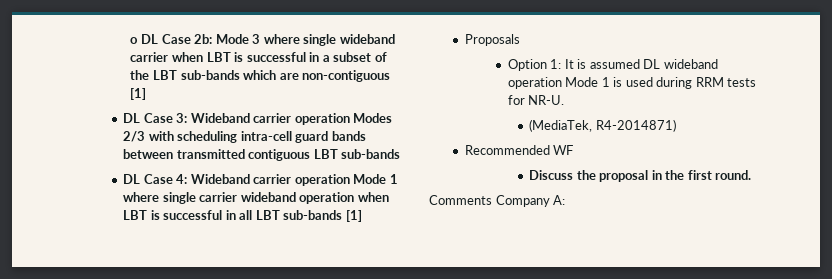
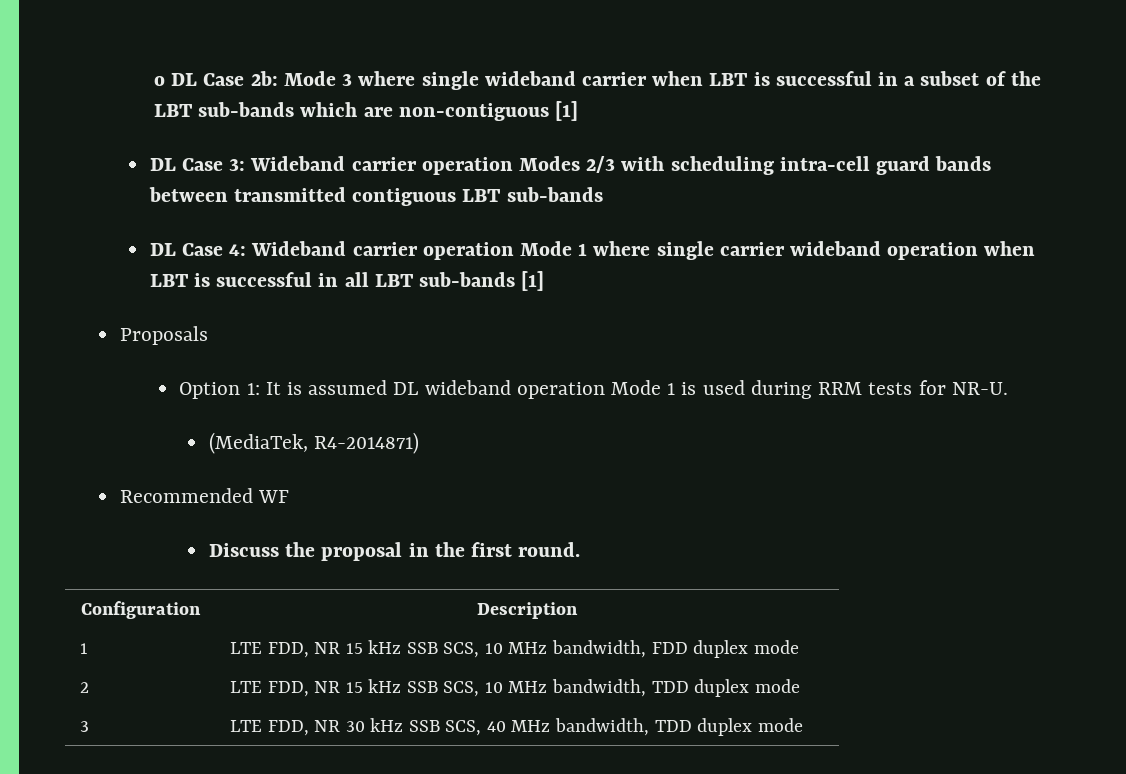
[429,195,566,207] // Comments Company A: -> [81,601,201,619] [477,602,578,619] [80,643,89,654] [230,640,799,658] [80,682,90,693] [230,679,800,697] [80,721,90,732] [230,718,803,736] // Configuration | Description // 1 | LTE FDD, NR 15 kHz SSB SCS, 10 MHz bandwidth, FDD duplex mode // 2 | LTE FDD, NR 15 kHz SSB SCS, 10 MHz bandwidth, TDD duplex mode // 3 | LTE FDD, NR 30 kHz SSB SCS, 40 MHz bandwidth, TDD duplex mode

